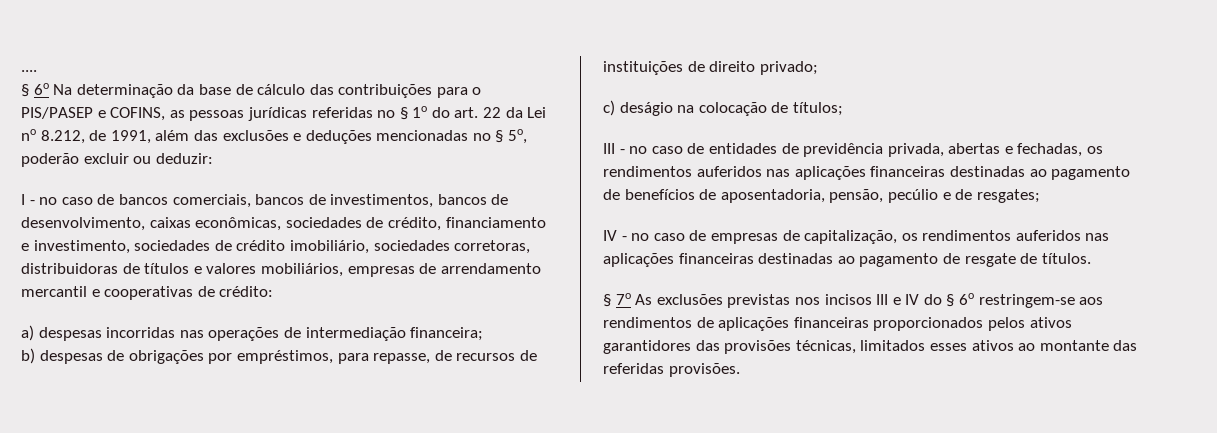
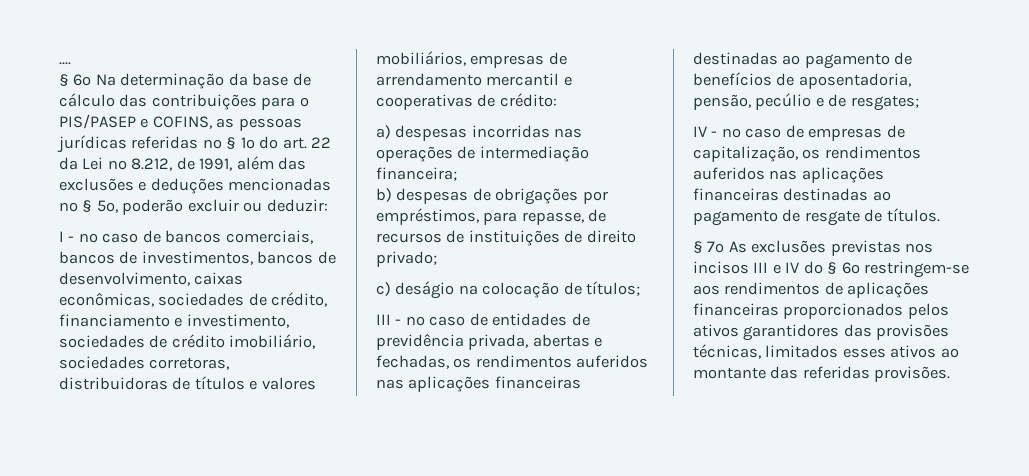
[33,83,49,95] 6o -> [73,74,92,86] 6º
[412,106,428,118] 1o -> [240,137,255,149] 1º
[21,129,36,141] no -> [107,160,127,170] nº
[508,129,528,144] 5o, -> [96,200,118,213] 5º,
[615,293,631,305] 7o -> [707,241,725,253] 7º
[959,293,975,305] 6o -> [841,262,860,274] 6º

